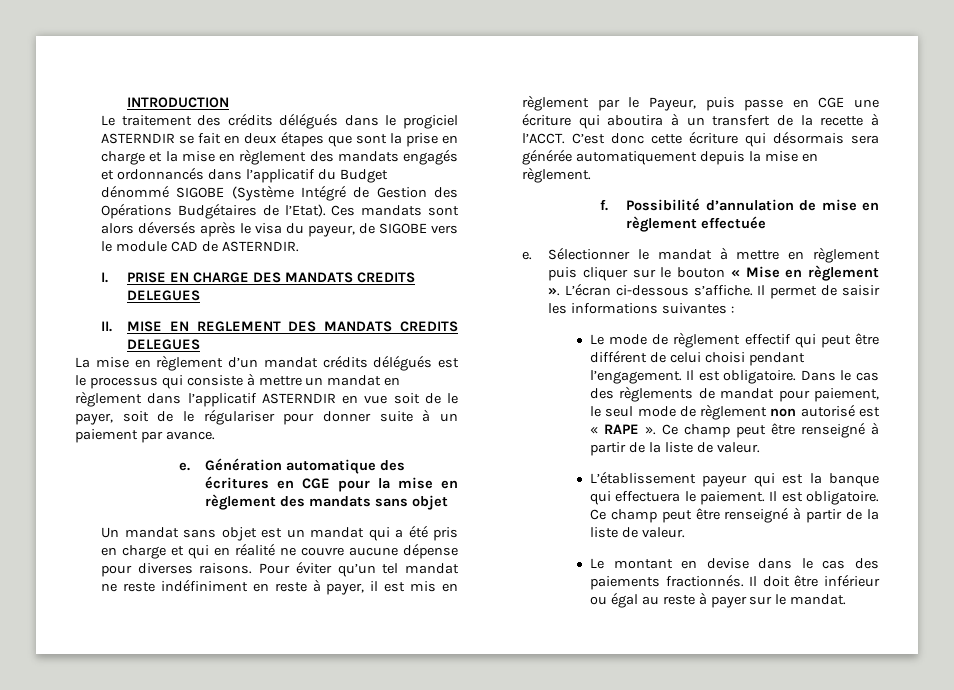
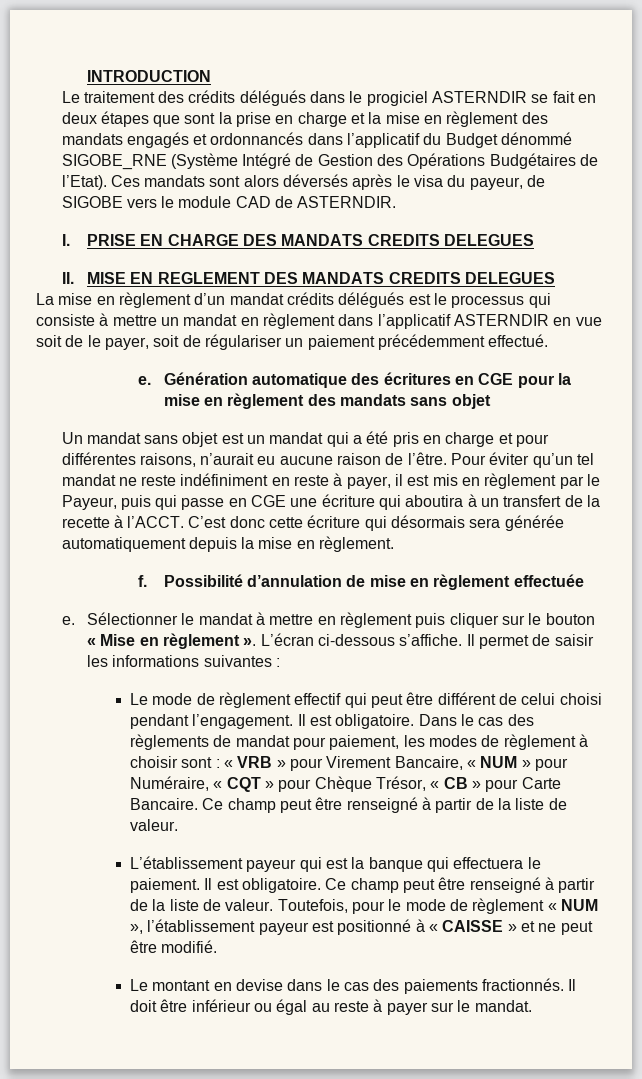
[176,187,225,198] SIGOBE -> [61,154,167,170] SIGOBE_RNE
[182,409,458,425] [75,429,215,443] le régulariser pour donner suite à un paiement par avance. -> [204,334,549,350] régulariser un paiement précédemment effectué.
[188,543,458,559] [101,563,253,577] qui en réalité ne couvre aucune dépense pour diverses raisons. -> [515,434,549,447] [61,452,447,467] pour différentes raisons, n’aurait eu aucune raison de l’être.
(735, 104) none -> [155,495,178,510] qui
[589,404,880,420] [589,424,656,435] le seul mode de règlement non autorisé est « RAPE ». -> [403,734,589,750] [130,756,568,771] [130,776,561,792] [130,798,199,810] les modes de règlement à choisir sont : « VRB » pour Virement Bancaire, « NUM » pour Numéraire, « CQT » pour Chèque Trésor, « CB » pour Carte Bancaire.
(685, 532) none -> [277,898,598,914] [130,919,593,935] [130,940,218,953] Toutefois, pour le mode de règlement « NUM », l’établissement payeur est positionné à « CAISSE » et ne peut être modifié.

